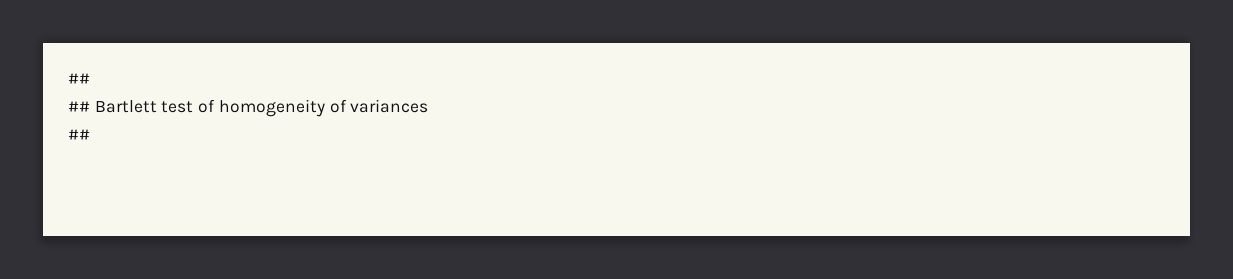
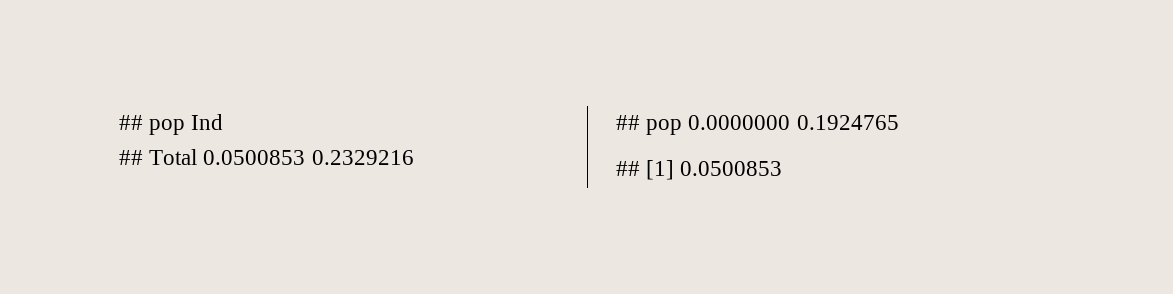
[68,73,90,84] [68,99,429,117] [68,129,90,140] ## // ## Bartlett test of homogeneity of variances // ## -> [119,114,224,135] [119,149,414,165] [616,115,899,135] [616,160,783,180] ## pop Ind // ## Total 0.0500853 0.2329216 // ## pop 0.0000000 0.1924765 // ## [1] 0.0500853

